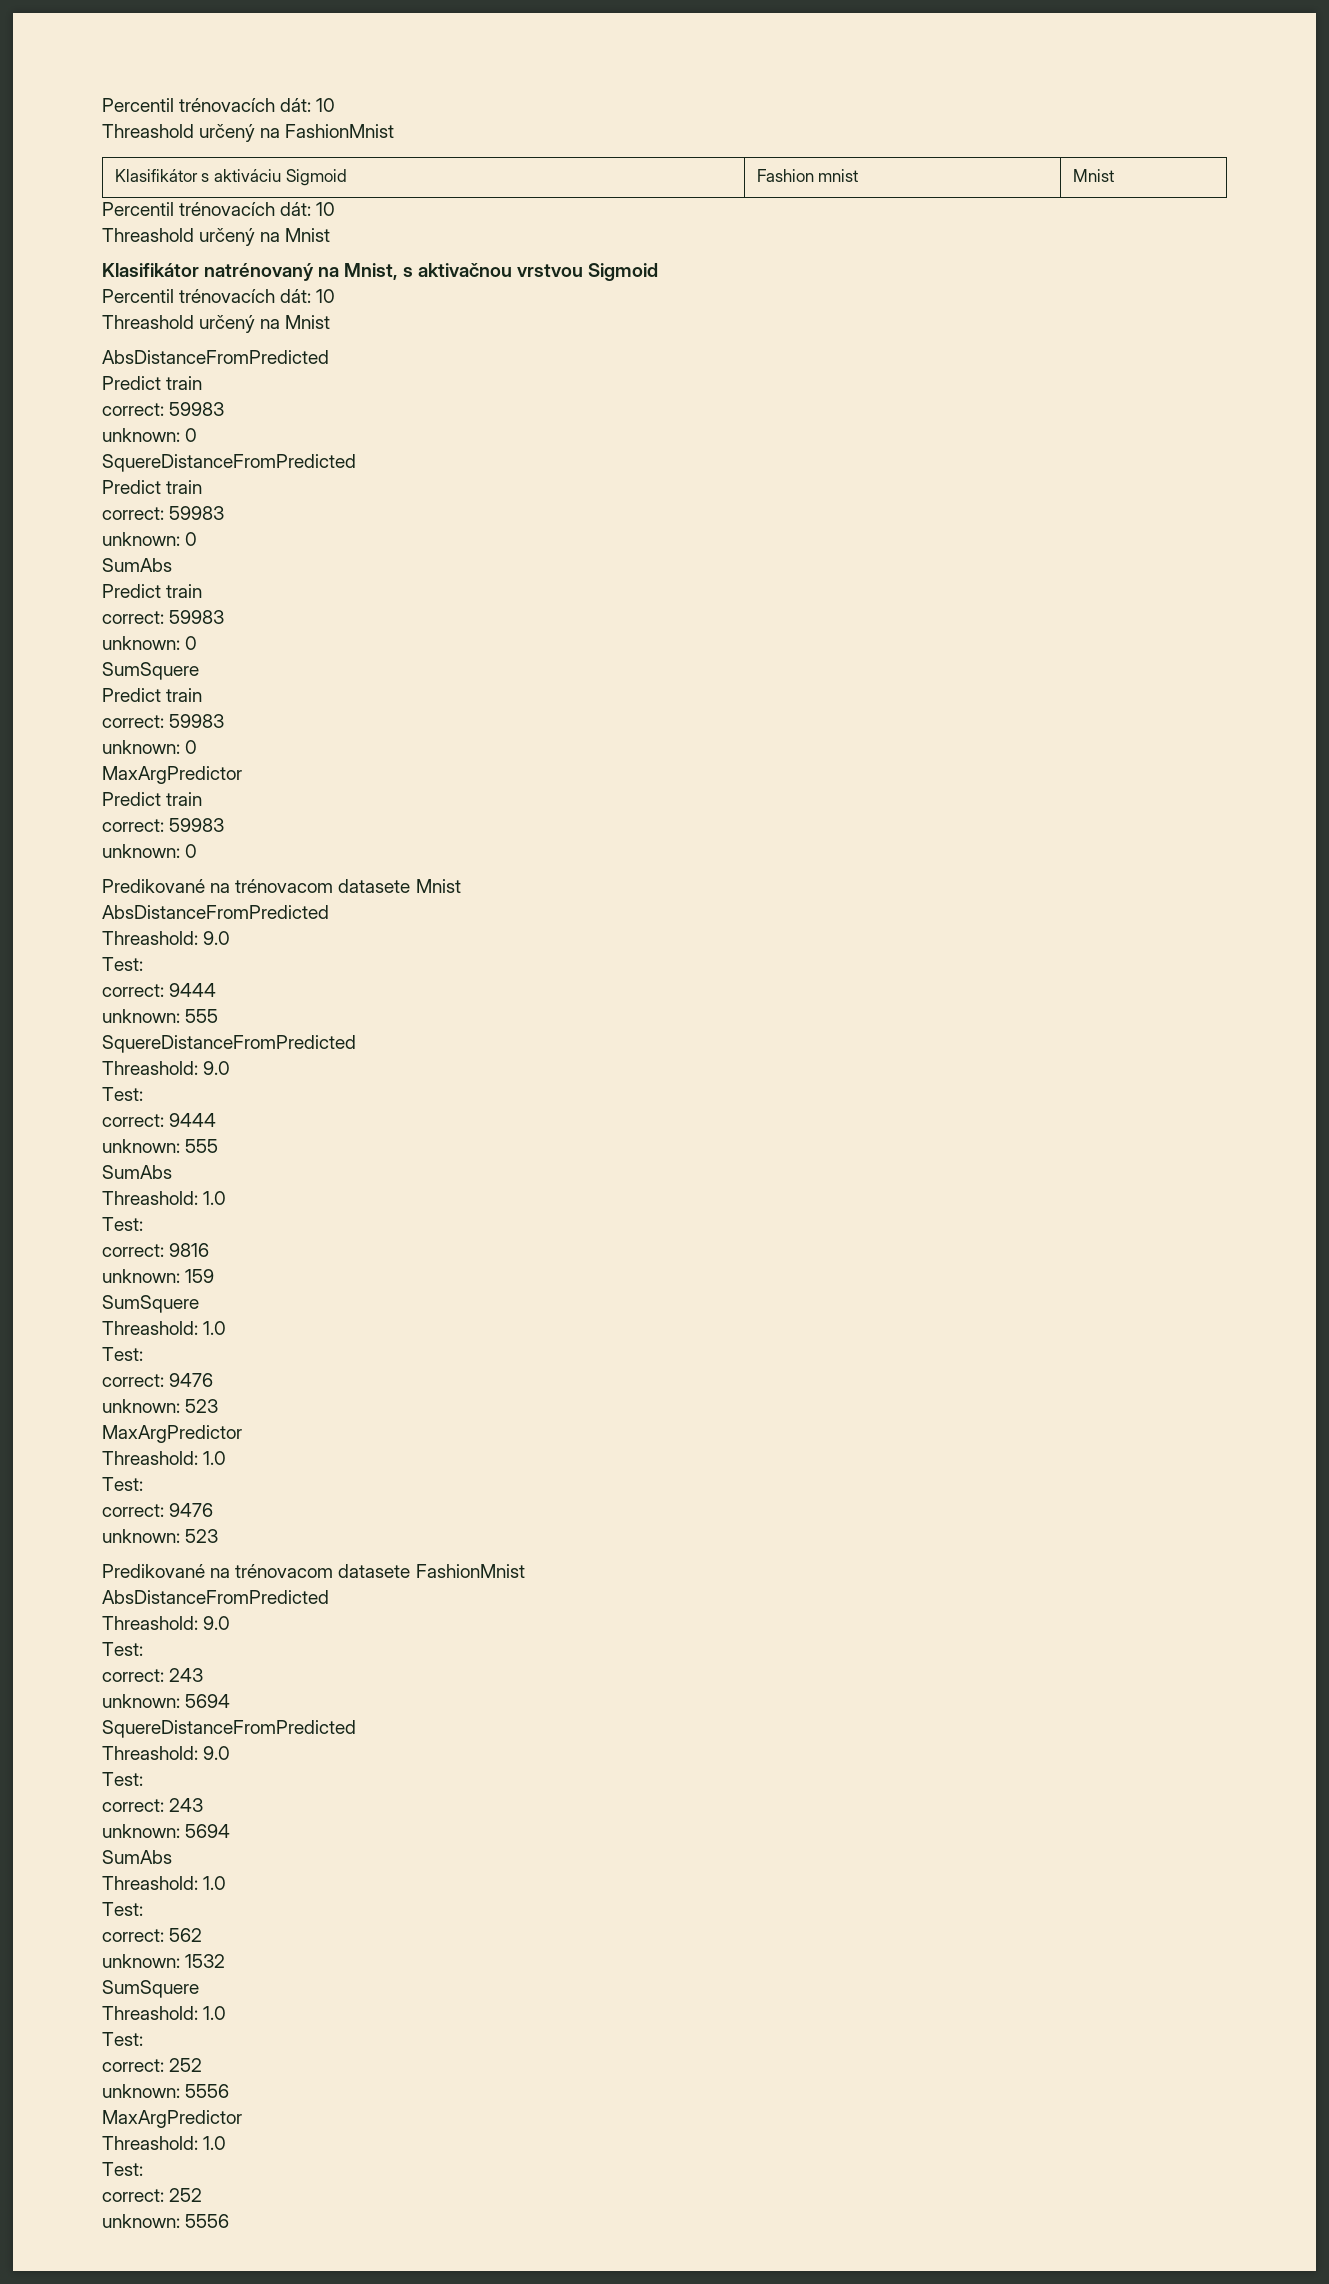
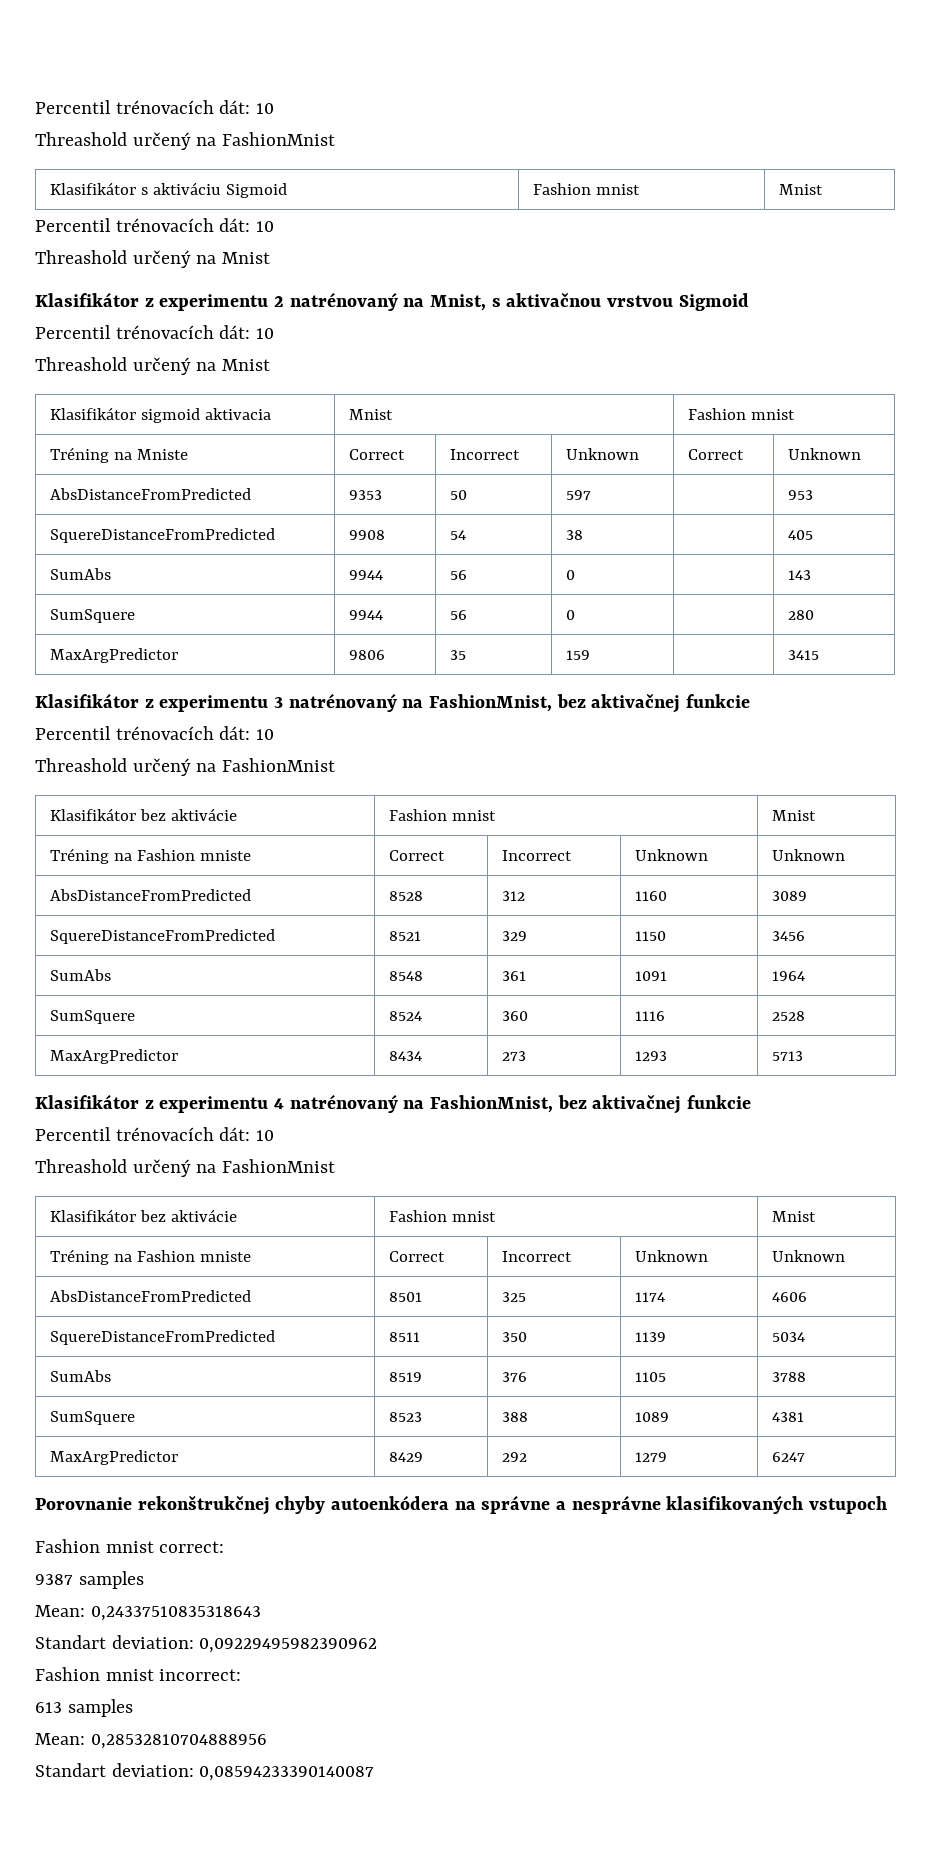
(199, 270) none -> [144,294,285,311] z experimentu 2
[102,350,329,364] [102,376,203,390] [102,402,225,416] [102,428,198,442] [102,454,356,472] [102,480,203,494] [102,506,225,520] [102,532,198,546] [102,558,172,572] [102,584,203,598] [102,610,225,624] [102,636,198,650] [102,662,199,680] [102,688,203,702] [102,714,225,728] [102,740,198,754] [102,766,242,784] [102,792,203,806] [102,818,225,832] [102,844,198,858] [102,879,461,893] [102,905,329,919] [102,931,231,945] [102,957,143,971] [102,983,217,997] [102,1009,219,1023] [102,1035,356,1053] [102,1061,231,1075] [102,1087,143,1101] [102,1113,217,1127] [102,1139,219,1153] [102,1165,172,1179] [102,1191,227,1205] [102,1217,143,1231] [102,1243,210,1257] [102,1269,215,1283] [102,1295,199,1313] [102,1321,227,1335] [102,1347,143,1361] [102,1373,214,1387] [102,1399,219,1413] [102,1425,242,1443] [102,1451,227,1465] [102,1477,143,1491] [102,1503,214,1517] [102,1529,219,1543] [102,1564,525,1578] [102,1590,329,1604] [102,1616,231,1630] [102,1642,143,1656] [102,1668,204,1682] [102,1694,231,1708] [102,1720,356,1738] [102,1746,231,1760] [102,1772,143,1786] [102,1798,204,1812] [102,1824,231,1838] [102,1850,172,1864] [102,1876,227,1890] [102,1902,143,1916] [102,1928,203,1942] [102,1954,226,1968] [102,1980,199,1998] [102,2006,227,2020] [102,2032,143,2046] [102,2058,203,2072] [102,2084,230,2098] [102,2110,242,2128] [102,2136,227,2150] [102,2162,143,2176] [102,2188,203,2202] [102,2214,230,2228] // AbsDistanceFromPredicted // Predict train // correct: 59983 // unknown: 0 // SquereDistanceFromPredicted // Predict train // correct: 59983 // unknown: 0 // SumAbs // Predict train // correct: 59983 // unknown: 0 // SumSquere // Predict train // correct: 59983 // unknown: 0 // MaxArgPredictor // Predict train // correct: 59983 // unknown: 0 // Predikované na trénovacom datasete Mnist // AbsDistanceFromPredicted // Threashold: 9.0 // Test: // correct: 9444 // unknown: 555 // SquereDistanceFromPredicted // Threashold: 9.0 // Test: // correct: 9444 // unknown: 555 // SumAbs // Threashold: 1.0 // Test: // correct: 9816 // unknown: 159 // SumSquere // Threashold: 1.0 // Test: // correct: 9476 // unknown: 523 // MaxArgPredictor // Threashold: 1.0 // Test: // correct: 9476 // unknown: 523 // Predikované na trénovacom datasete FashionMnist // AbsDistanceFromPredicted // Threashold: 9.0 // Test: // correct: 243 // unknown: 5694 // SquereDistanceFromPredicted // Threashold: 9.0 // Test: // correct: 243 // unknown: 5694 // SumAbs // Threashold: 1.0 // Test: // correct: 562 // unknown: 1532 // SumSquere // Threashold: 1.0 // Test: // correct: 252 // unknown: 5556 // MaxArgPredictor // Threashold: 1.0 // Test: // correct: 252 // unknown: 5556 -> [49,407,272,423] [348,409,393,420] [687,408,795,420] [49,447,189,463] [348,449,405,460] [449,449,520,460] [565,448,639,460] [687,449,744,460] [787,448,861,460] [49,488,251,500] [348,490,382,500] [449,490,467,500] [565,490,591,500] [787,490,813,500] [49,528,275,543] [348,530,385,540] [449,530,466,540] [565,530,583,540] [787,530,813,540] [49,568,111,580] [348,570,383,580] [449,570,467,580] [565,570,575,580] [787,570,811,580] [49,609,135,623] [348,610,383,620] [449,610,467,620] [565,610,575,620] [787,610,814,620] [49,648,178,663] [348,650,385,660] [449,650,466,660] [565,650,590,660] [787,650,819,660] [35,693,751,713] [35,726,275,740] [35,758,336,776] [49,808,238,821] [388,809,496,821] [771,810,816,821] [49,848,252,864] [388,850,445,861] [501,850,572,861] [634,849,708,861] [771,849,845,861] [49,889,251,901] [388,891,423,901] [501,891,525,901] [634,891,667,901] [771,891,807,901] [49,929,275,944] [388,931,421,941] [501,931,527,941] [634,931,666,941] [771,931,805,941] [49,969,111,981] [388,971,423,981] [501,971,526,981] [634,971,667,981] [771,971,805,981] [49,1010,135,1024] [388,1011,422,1021] [501,1011,528,1021] [634,1011,665,1021] [771,1011,805,1021] [49,1049,178,1064] [388,1051,422,1061] [501,1051,526,1061] [634,1051,667,1061] [771,1051,803,1061] [35,1094,752,1114] [35,1127,275,1141] [35,1159,336,1177] [49,1209,238,1222] [388,1210,496,1222] [771,1211,816,1222] [49,1249,252,1265] [388,1251,445,1262] [501,1251,572,1262] [634,1250,708,1262] [771,1250,845,1262] [49,1290,251,1302] [388,1292,422,1302] [501,1292,526,1302] [634,1292,665,1302] [771,1292,807,1302] [49,1330,275,1345] [388,1332,420,1342] [501,1332,527,1342] [634,1332,666,1342] [771,1332,805,1342] [49,1370,111,1382] [388,1372,422,1382] [501,1372,527,1382] [634,1372,666,1382] [771,1372,806,1382] [49,1411,135,1425] [388,1412,422,1422] [501,1412,528,1422] [634,1412,669,1422] [771,1412,804,1422] [49,1450,178,1465] [388,1452,423,1462] [501,1452,527,1462] [634,1452,667,1462] [771,1452,805,1462] [35,1495,888,1515] [35,1539,225,1553] [35,1571,144,1589] [35,1605,261,1621] [35,1635,378,1653] [35,1667,242,1681] [35,1699,133,1717] [35,1733,267,1749] [35,1763,375,1781] // Klasifikátor sigmoid aktivacia | Mnist | Fashion mnist // Tréning na Mniste | Correct | Incorrect | Unknown | Correct | Unknown // AbsDistanceFromPredicted | 9353 | 50 | 597 | | 953 // SquereDistanceFromPredicted | 9908 | 54 | 38 | | 405 // SumAbs | 9944 | 56 | 0 | | 143 // SumSquere | 9944 | 56 | 0 | | 280 // MaxArgPredictor | 9806 | 35 | 159 | | 3415 // Klasifikátor z experimentu 3 natrénovaný na FashionMnist, bez aktivačnej funkcie // Percentil trénovacích dát: 10 // Threashold určený na FashionMnist // Klasifikátor bez aktivácie | Fashion mnist | Mnist // Tréning na Fashion mniste | Correct | Incorrect | Unknown | Unknown // AbsDistanceFromPredicted | 8528 | 312 | 1160 | 3089 // SquereDistanceFromPredicted | 8521 | 329 | 1150 | 3456 // SumAbs | 8548 | 361 | 1091 | 1964 // SumSquere | 8524 | 360 | 1116 | 2528 // MaxArgPredictor | 8434 | 273 | 1293 | 5713 // Klasifikátor z experimentu 4 natrénovaný na FashionMnist, bez aktivačnej funkcie // Percentil trénovacích dát: 10 // Threashold určený na FashionMnist // Klasifikátor bez aktivácie | Fashion mnist | Mnist // Tréning na Fashion mniste | Correct | Incorrect | Unknown | Unknown // AbsDistanceFromPredicted | 8501 | 325 | 1174 | 4606 // SquereDistanceFromPredicted | 8511 | 350 | 1139 | 5034 // SumAbs | 8519 | 376 | 1105 | 3788 // SumSquere | 8523 | 388 | 1089 | 4381 // MaxArgPredictor | 8429 | 292 | 1279 | 6247 // Porovnanie rekonštrukčnej chyby autoenkódera na správne a nesprávne klasifikovaných vstupoch // Fashion mnist correct: // 9387 samples // Mean: 0,24337510835318643 // Standart deviation: 0,09229495982390962 // Fashion mnist incorrect: // 613 samples // Mean: 0,28532810704888956 // Standart deviation: 0,08594233390140087

